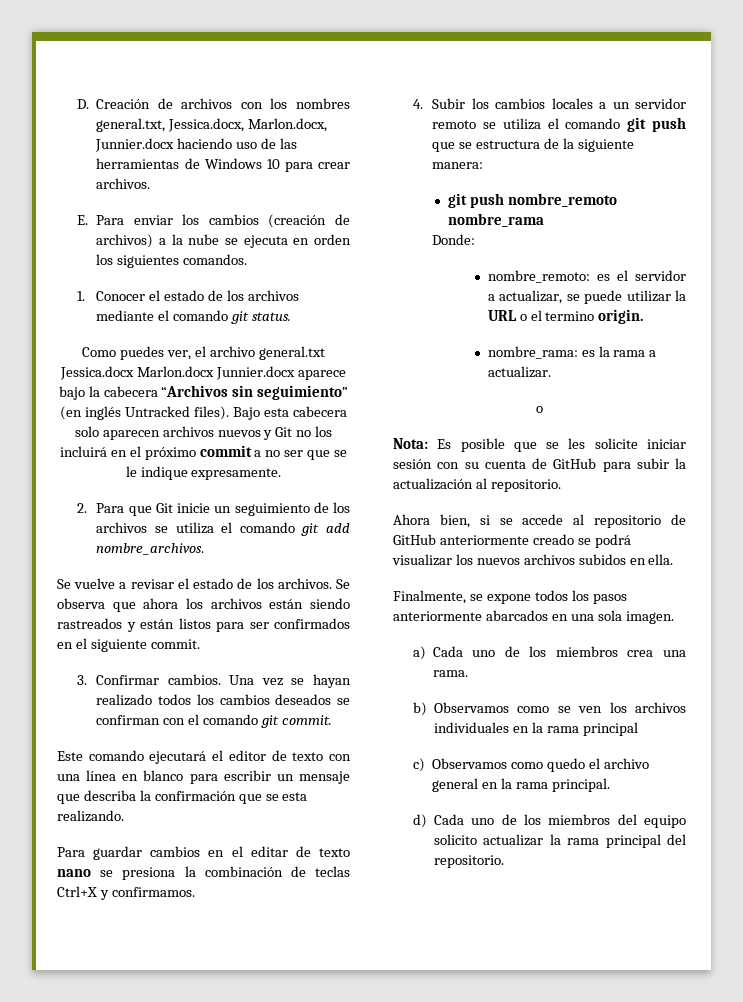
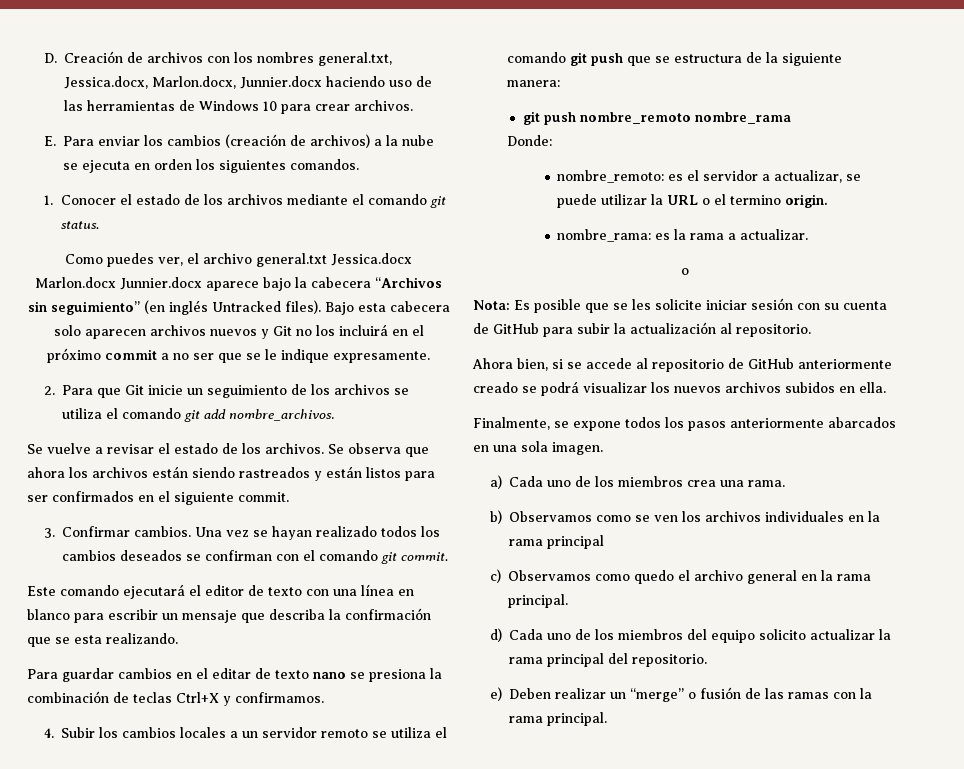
(504, 861) none -> [490,687,873,702] [509,712,608,726] // e) Deben realizar un “merge” o fusión de las ramas con la rama principal.

